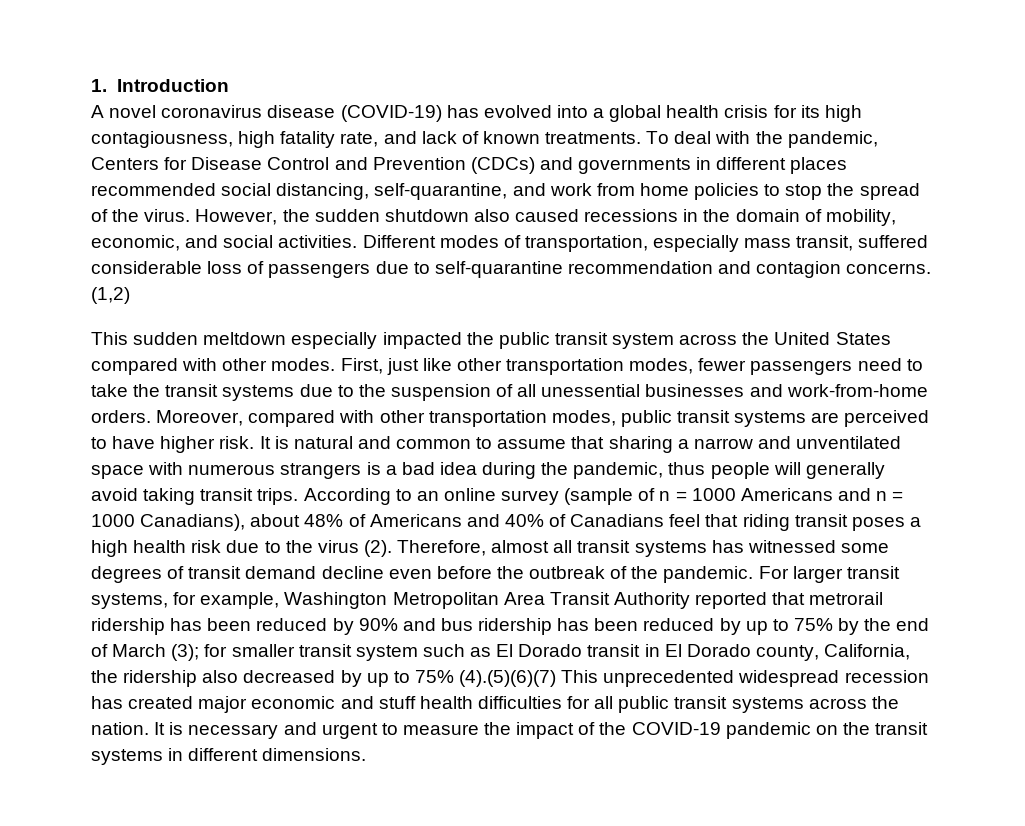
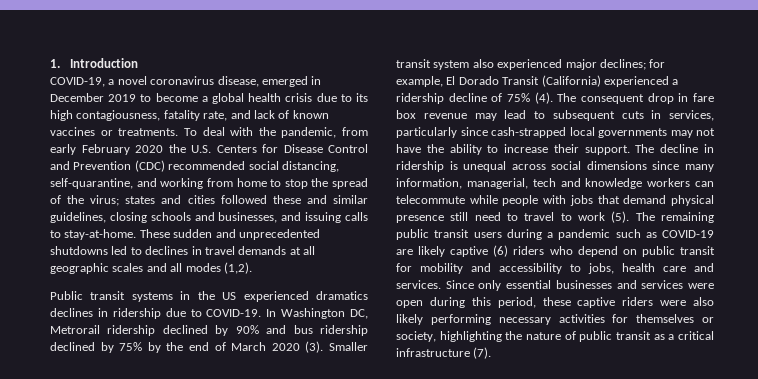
[91,105,588,122] A novel coronavirus disease (COVID-19) has evolved into -> [50,76,322,87] [50,93,198,102] COVID-19, a novel coronavirus disease, emerged in December 2019 to become
[773,105,797,118] for -> [316,93,352,102] due to
[238,131,276,148] high -> (161, 115) none
(540, 137) none -> [50,127,113,136] vaccines or
(878, 139) none -> [342,127,368,136] [50,144,211,155] from early February 2020 the U.S.
[470,157,848,174] (CDCs) and governments in different places -> [134,160,165,172] (CDC)
[549,183,592,196] work -> [160,178,204,189] working
[694,183,760,200] policies -> (267, 182) none
[144,209,896,226] [91,235,929,252] [91,261,932,278] [91,287,130,304] [91,332,891,349] [91,358,923,375] [91,384,928,401] [91,410,930,427] [91,436,902,453] [91,462,885,479] [91,488,904,505] [91,514,921,531] [91,540,889,557] [91,566,900,583] [91,592,884,609] [91,618,328,635] virus. However, the sudden shutdown also caused recessions in the domain of mobility, economic, and social activities. Different modes of transportation, especially mass transit, suffered considerable loss of passengers due to self-quarantine recommendation and contagion concerns. (1,2) // This sudden meltdown especially impacted the public transit system across the United States compared with other modes. First, just like other transportation modes, fewer passengers need to take the transit systems due to the suspension of all unessential businesses and work-from-home orders. Moreover, compared with other transportation modes, public transit systems are perceived to have higher risk. It is natural and common to assume that sharing a narrow and unventilated space with numerous strangers is a bad idea during the pandemic, thus people will generally avoid taking transit trips. According to an online survey (sample of n = 1000 Americans and n = 1000 Canadians), about 48% of Americans and 40% of Canadians feel that riding transit poses a high health risk due to the virus (2). Therefore, almost all transit systems has witnessed some degrees of transit demand decline even before the outbreak of the pandemic. For larger transit systems, for example, Washington Metropolitan Area Transit Authority reported that metrorail ridership has been reduced -> [90,195,368,206] [50,212,368,223] [50,229,320,240] [50,246,315,255] [50,262,252,274] [50,291,368,302] [50,308,368,319] [50,325,208,336] virus; states and cities followed these and similar guidelines, closing schools and businesses, and issuing calls to stay-at-home. These sudden and unprecedented shutdowns led to declines in travel demands at all geographic scales and all modes (1,2). // Public transit systems in the US experienced dramatics declines in ridership due to COVID-19. In Washington DC, Metrorail ridership declined
[557,618,789,635] has been reduced by up to -> [50,342,114,353] declined by
[171,644,911,661] [91,670,929,687] [91,696,899,713] [91,722,929,739] [91,748,367,765] (3); for smaller transit system such as El Dorado transit in El Dorado county, California, the ridership also decreased by up to 75% (4).(5)(6)(7) This unprecedented widespread recession has created major economic and stuff health difficulties for all public transit systems across the nation. It is necessary and urgent to measure the impact of the COVID-19 pandemic on the transit systems in different dimensions. -> [271,341,368,353] [396,59,666,70] [396,75,679,87] [396,92,714,104] [396,110,714,121] [396,127,715,138] [396,144,714,155] [396,161,714,172] [396,178,714,189] [396,195,714,206] [396,211,714,223] [396,229,714,240] [396,245,715,257] [396,263,714,274] [396,280,714,291] [396,297,714,308] [396,314,714,325] [396,331,714,342] [396,347,492,359] 2020 (3). Smaller transit system also experienced major declines; for example, El Dorado Transit (California) experienced a ridership decline of 75% (4). The consequent drop in fare box revenue may lead to subsequent cuts in services, particularly since cash-strapped local governments may not have the ability to increase their support. The decline in ridership is unequal across social dimensions since many information, managerial, tech and knowledge workers can telecommute while people with jobs that demand physical presence still need to travel to work (5). The remaining public transit users during a pandemic such as COVID-19 are likely captive (6) riders who depend on public transit for mobility and accessibility to jobs, health care and services. Since only essential businesses and services were open during this period, these captive riders were also likely performing necessary activities for themselves or society, highlighting the nature of public transit as a critical infrastructure (7).

